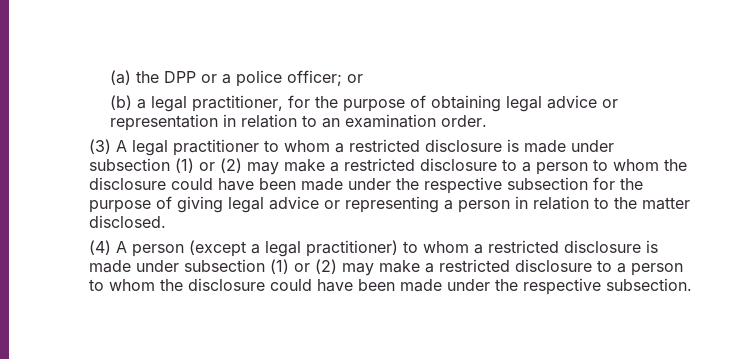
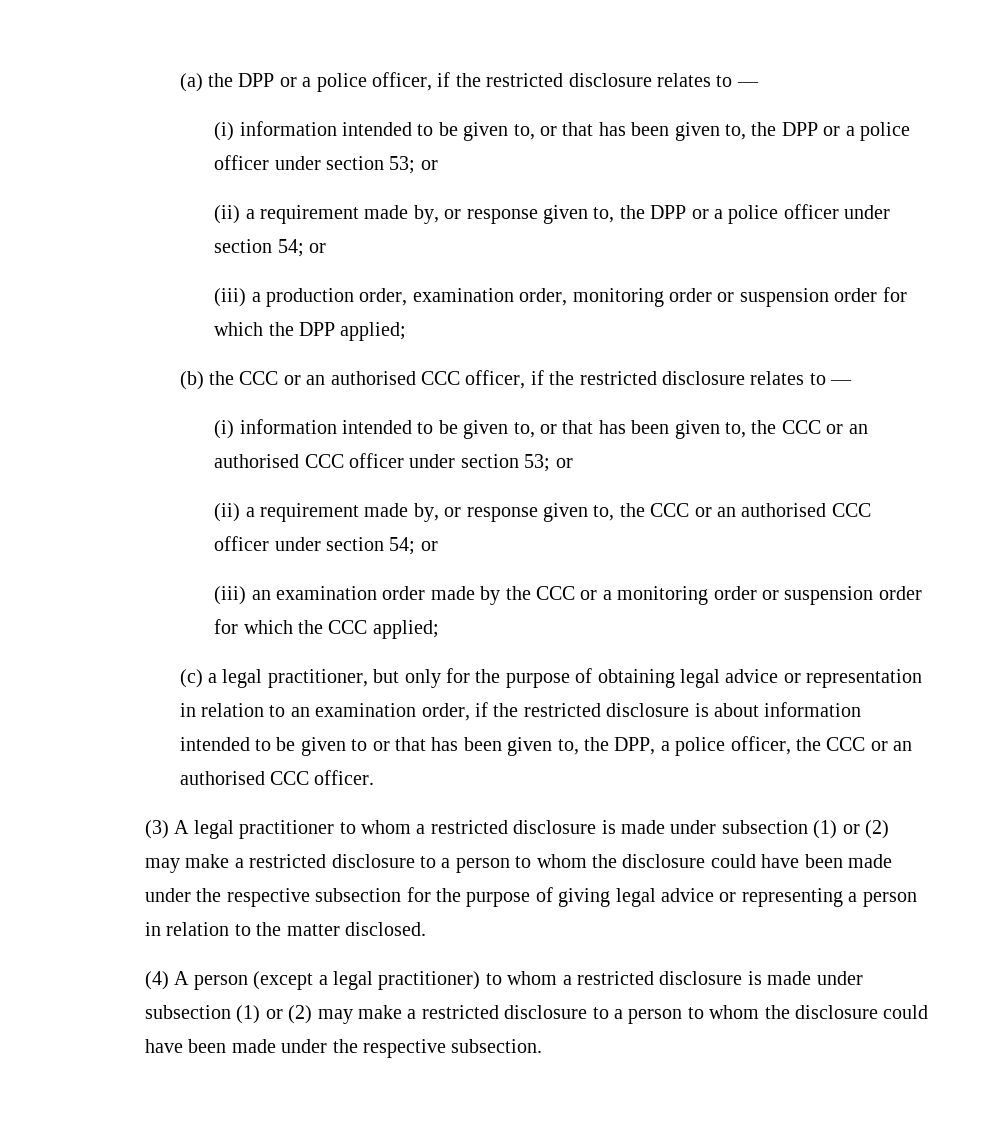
[286,70,363,86] [109,95,132,110] officer; or // (b) -> [372,72,759,91] [214,121,910,141] [214,155,438,174] [214,204,891,224] [214,239,326,257] [214,287,907,307] [214,322,407,341] [179,370,853,390] [214,419,868,439] [214,453,573,472] [214,503,871,522] [214,536,438,555] [214,586,922,605] [214,619,439,639] [179,669,203,688] officer, if the restricted disclosure relates to — // (i) information intended to be given to, or that has been given to, the DPP or a police officer under section 53; or // (ii) a requirement made by, or response given to, the DPP or a police officer under section 54; or // (iii) a production order, examination order, monitoring order or suspension order for which the DPP applied; // (b) the CCC or an authorised CCC officer, if the restricted disclosure relates to — // (i) information intended to be given to, or that has been given to, the CCC or an authorised CCC officer under section 53; or // (ii) a requirement made by, or response given to, the CCC or an authorised CCC officer under section 54; or // (iii) an examination order made by the CCC or a monitoring order or suspension order for which the CCC applied; // (c)
(283, 103) none -> [373,669,441,688] but only
[440,115,487,127] order. -> [421,702,862,721] [179,736,913,756] [179,770,375,785] order, if the restricted disclosure is about information intended to be given to or that has been given to, the DPP, a police officer, the CCC or an authorised CCC officer.

